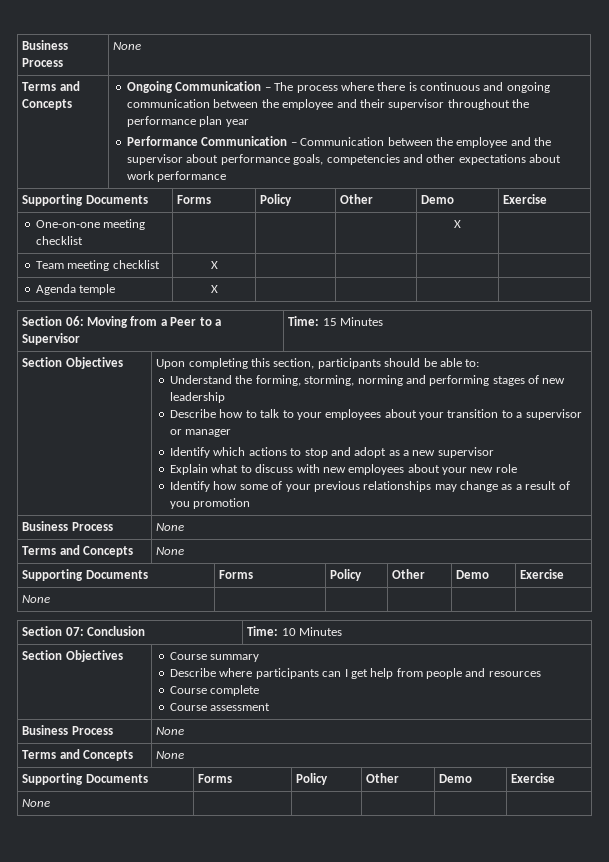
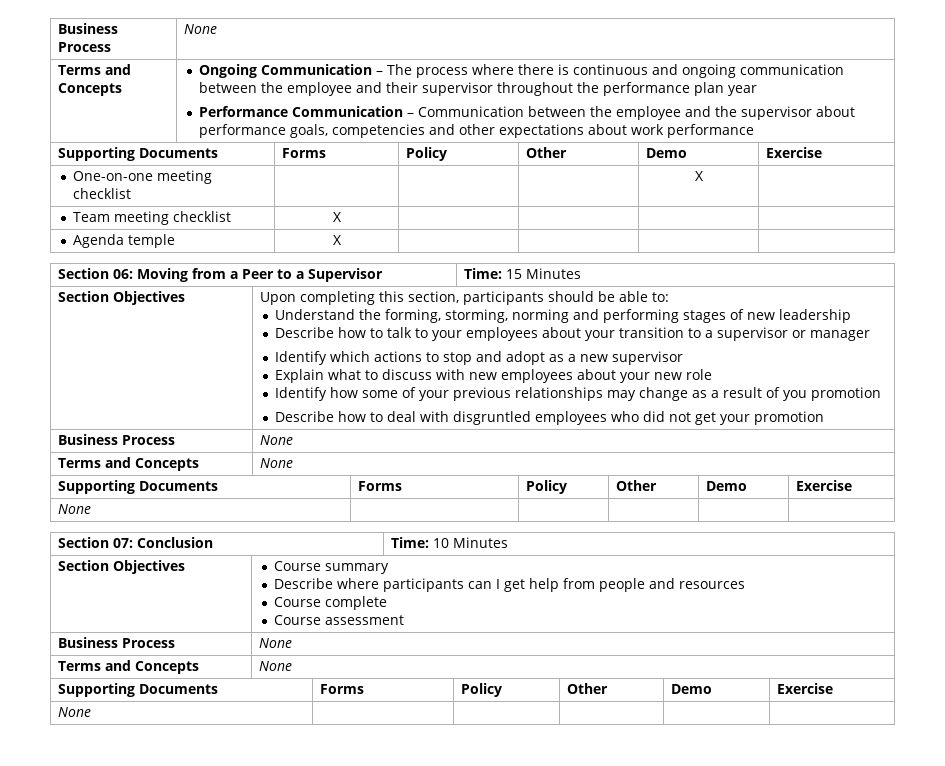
(251, 503) none -> [275,411,825,425] // Describe how to deal with disgruntled employees who did not get your promotion

